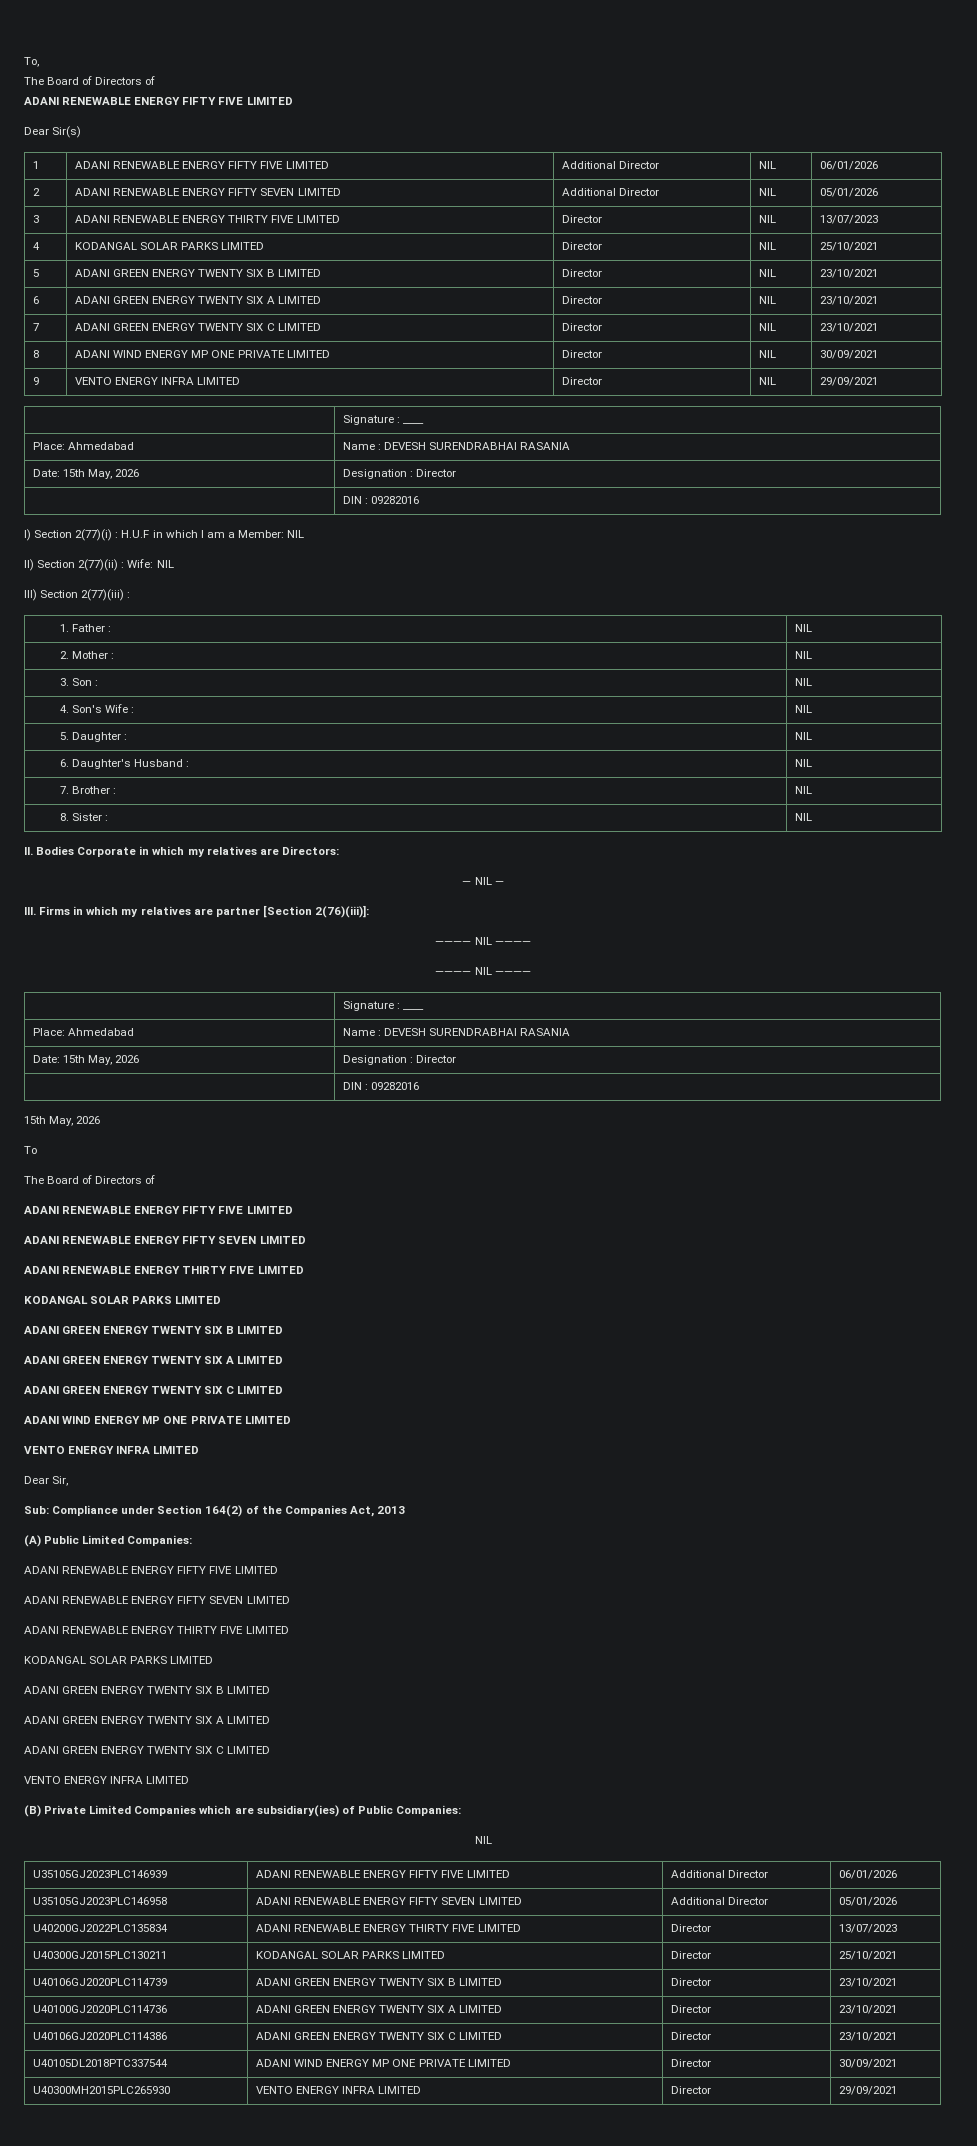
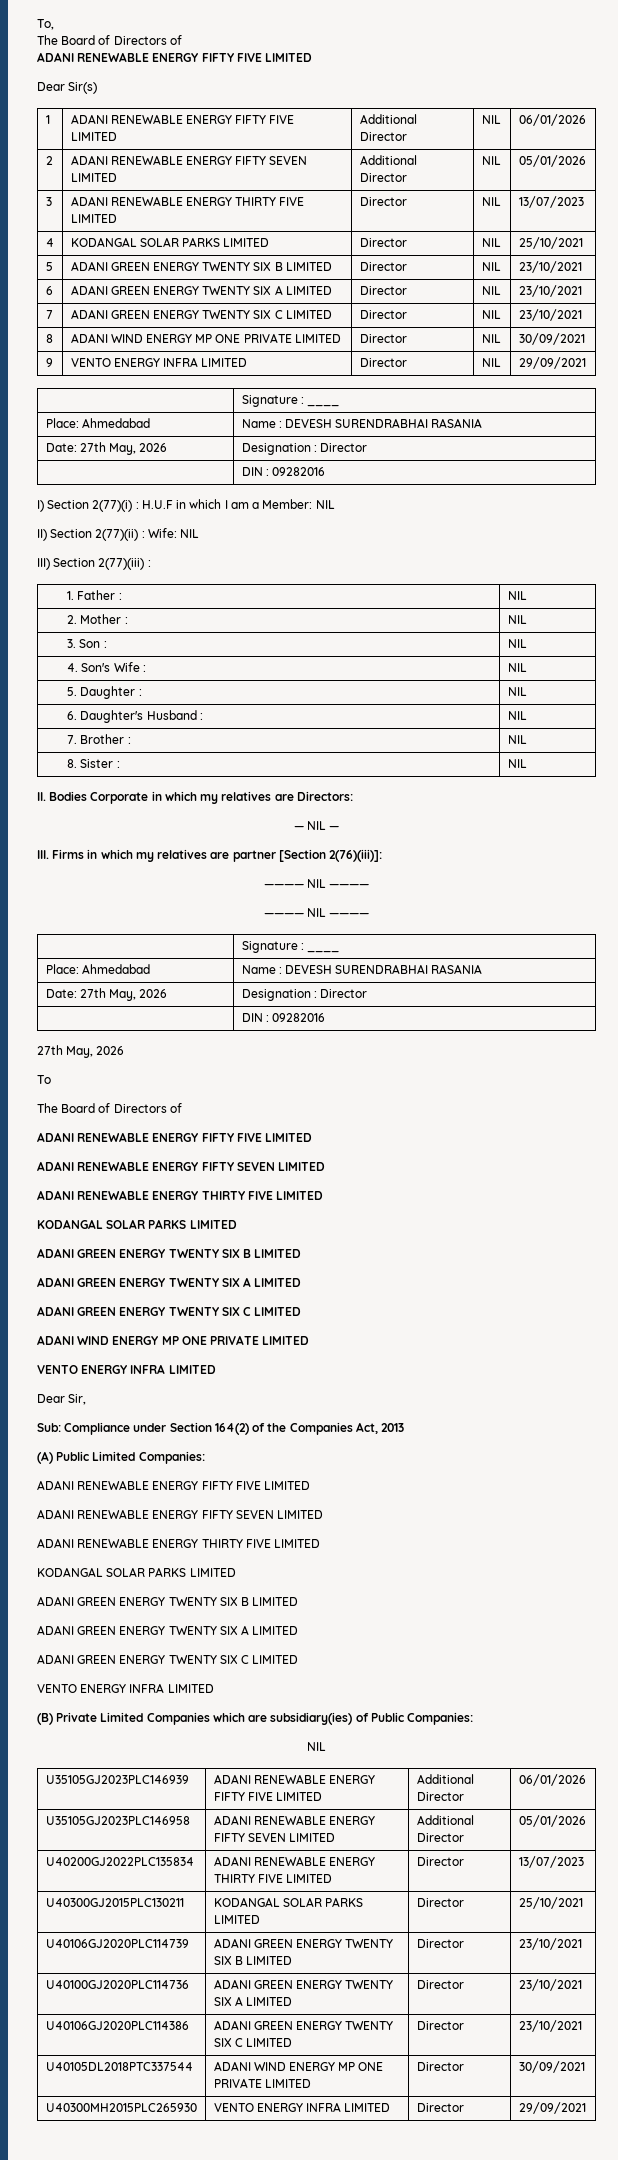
[63,469,86,477] 15th -> [79,442,106,452] 27th
[63,1055,140,1065] [343,1055,457,1065] [343,1082,420,1090] [24,1116,46,1124] 15th May, 2026 | Designation : Director // | DIN : 09282016 // 15th -> [79,988,168,1001] [241,989,367,1001] [241,1013,325,1022] [37,1045,63,1055] 27th May, 2026 | Designation : Director // | DIN : 09282016 // 27th

